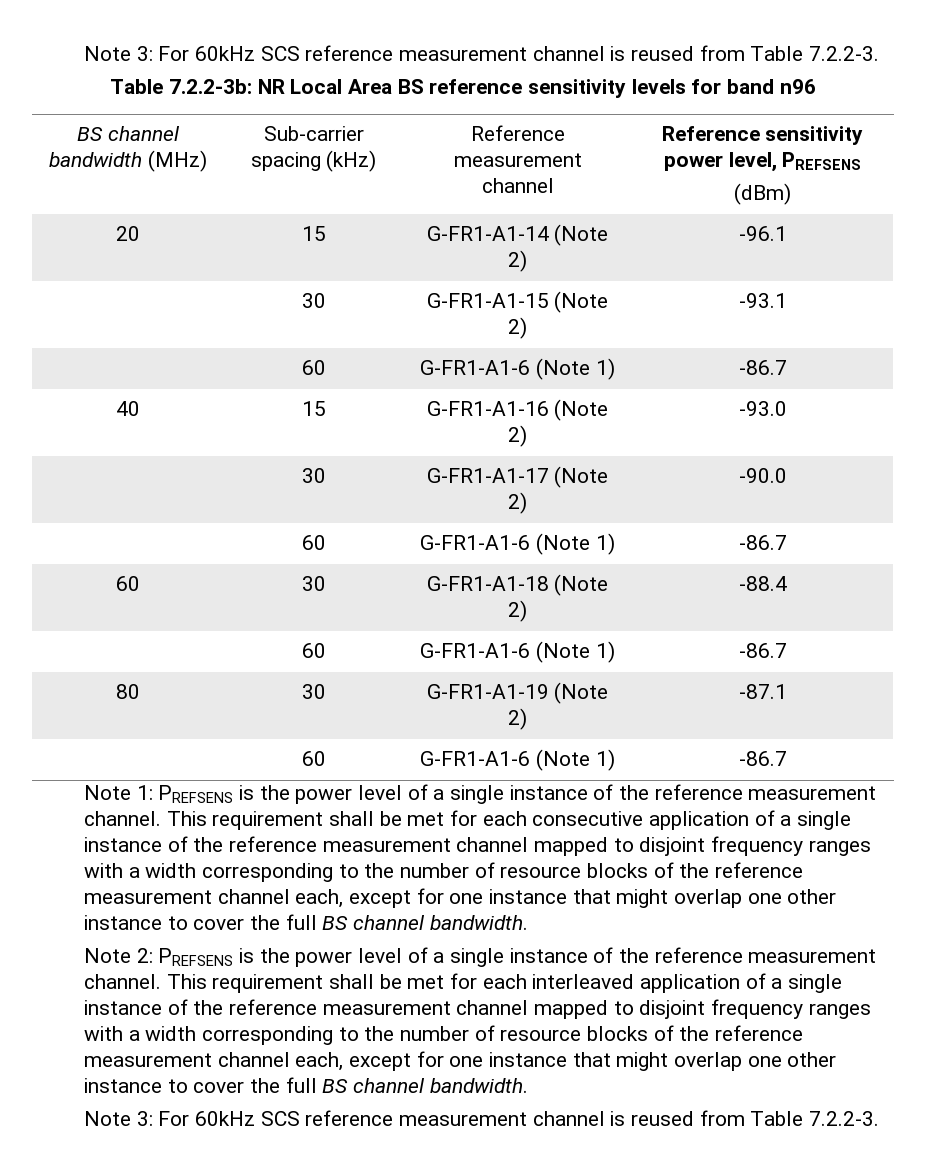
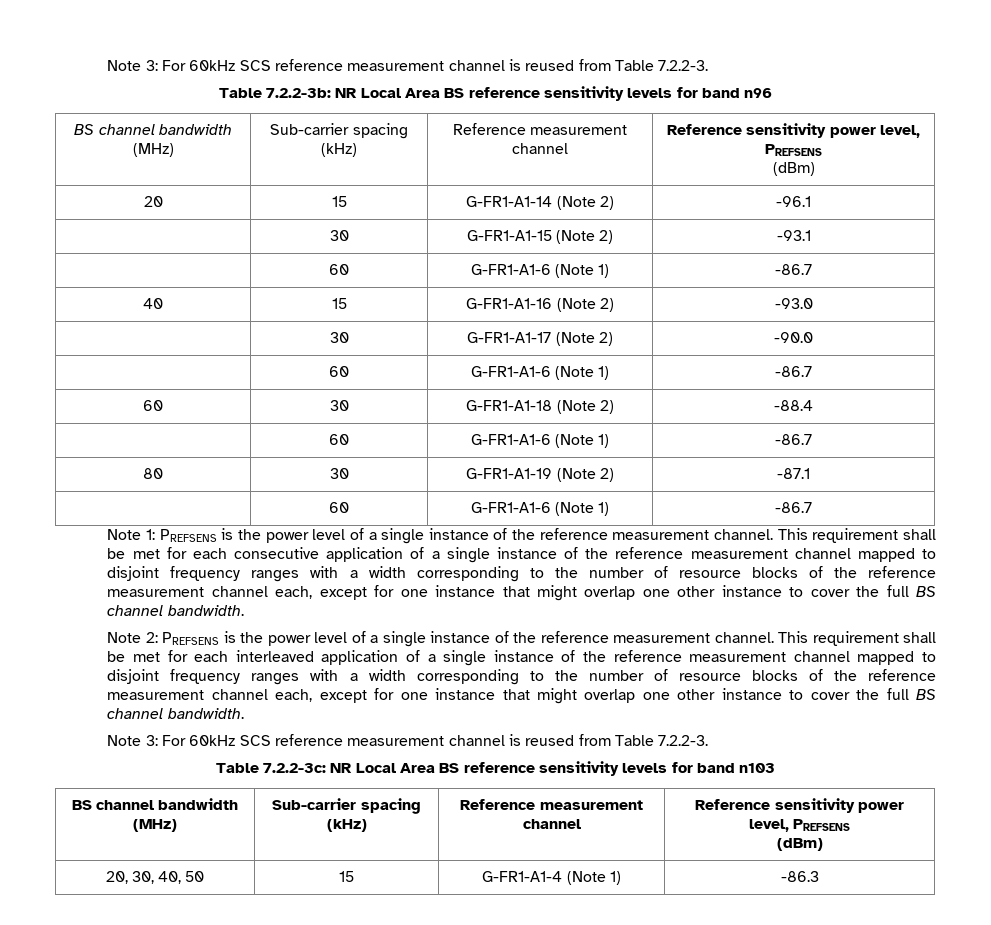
(880, 1118) none -> [215,761,776,776] [71,798,239,810] [133,819,177,832] [272,798,421,814] [326,819,367,832] [460,799,643,810] [522,819,581,829] [695,798,904,813] [748,819,851,832] [776,838,823,851] [105,871,205,884] [339,871,354,882] [482,871,621,885] [780,871,819,882] // Table 7.2.2-3c: NR Local Area BS reference sensitivity levels for band n103 // BS channel bandwidth (MHz) | Sub-carrier spacing (kHz) | Reference measurement channel | Reference sensitivity power level, PREFSENS // (dBm) // 20, 30, 40, 50 | 15 | G-FR1-A1-4 (Note 1) | -86.3

